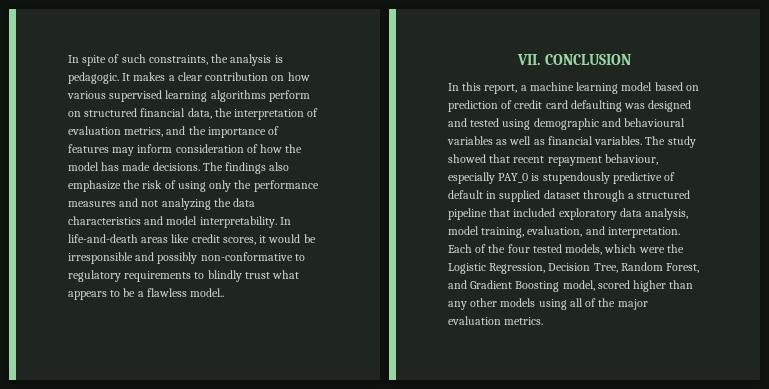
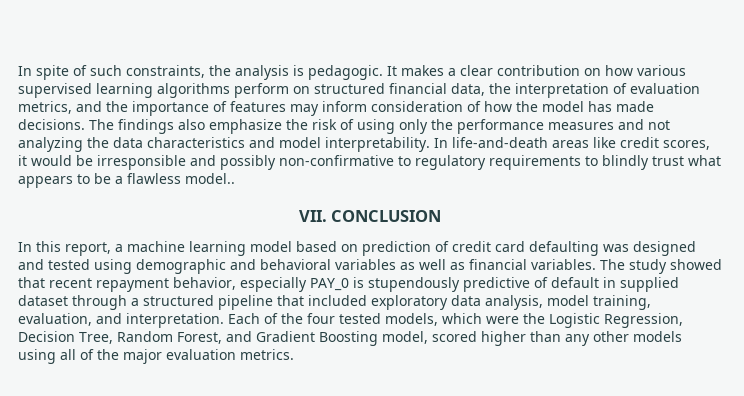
[200,252,293,261] non-conformative -> [279,155,394,166] non-confirmative
[624,118,686,127] behavioural -> [260,259,331,270] behavioral
[604,154,658,165] behaviour, -> [173,277,236,290] behavior,

